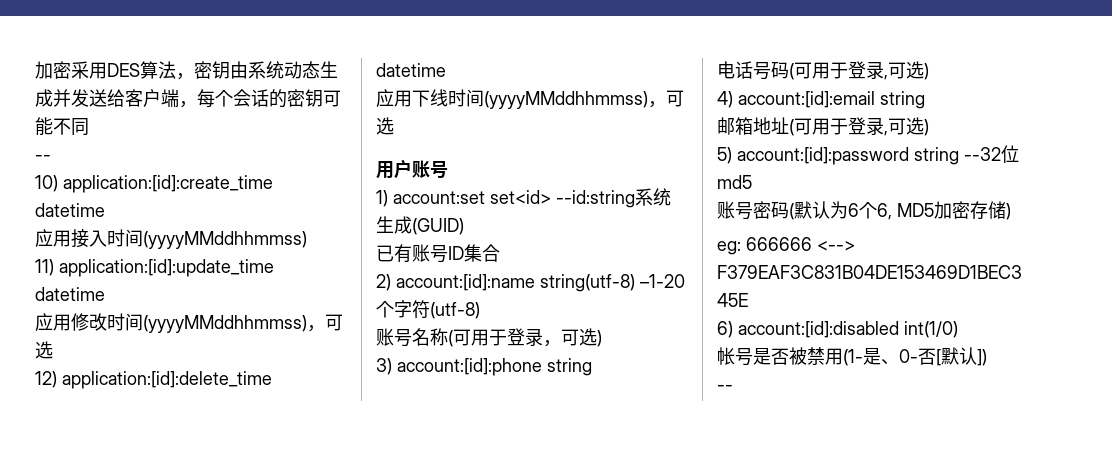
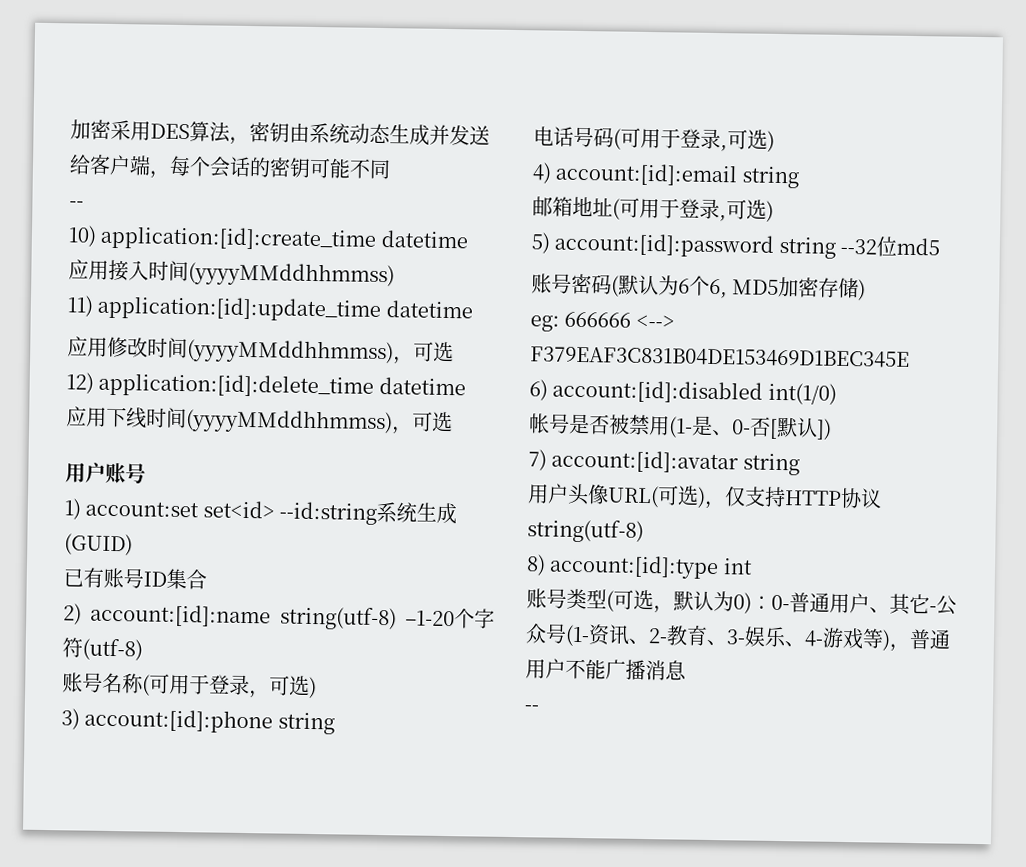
(987, 357) none -> [528,449,800,476] [527,483,882,510] [527,519,644,543] [526,554,753,580] [526,588,957,616] [525,623,951,652] [525,658,687,681] // 7) account:[id]:avatar string // 用户头像URL(可选)，仅支持HTTP协议string(utf-8) // 8) account:[id]:type int // 账号类型(可选，默认为0)：0-普通用户、其它-公众号(1-资讯、2-教育、3-娱乐、4-游戏等)，普通用户不能广播消息

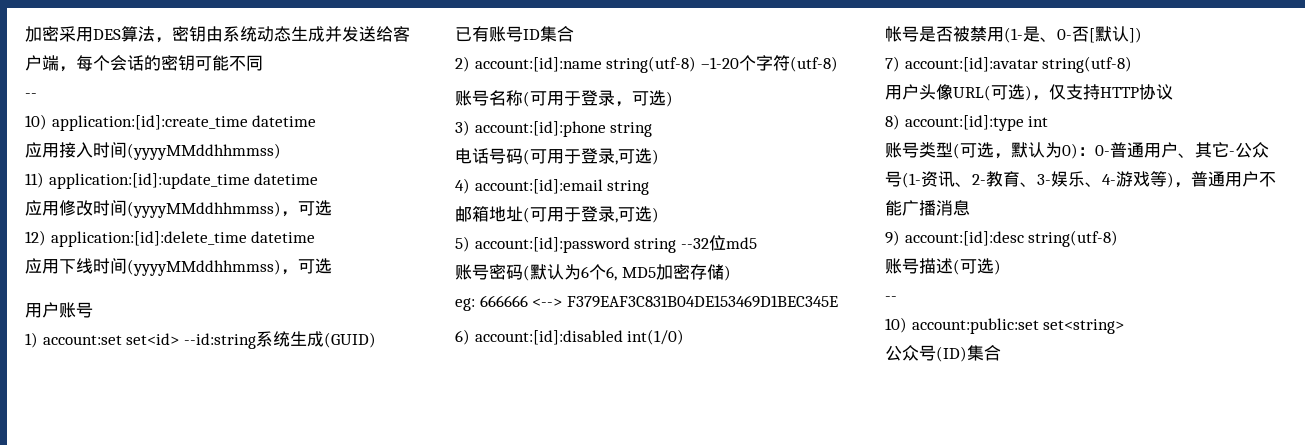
[742,453,800,476] string -> [1042,56,1133,73] string(utf-8)
[527,519,644,543] string(utf-8) -> (1173, 92) none
[524,705,539,712] -- -> [885,230,1119,247] [885,258,1001,275] [885,296,897,301] [885,317,1125,334] [885,345,1001,362] 9) account:[id]:desc string(utf-8) // 账号描述(可选) // -- // 10) account:public:set set<string> // 公众号(ID)集合

